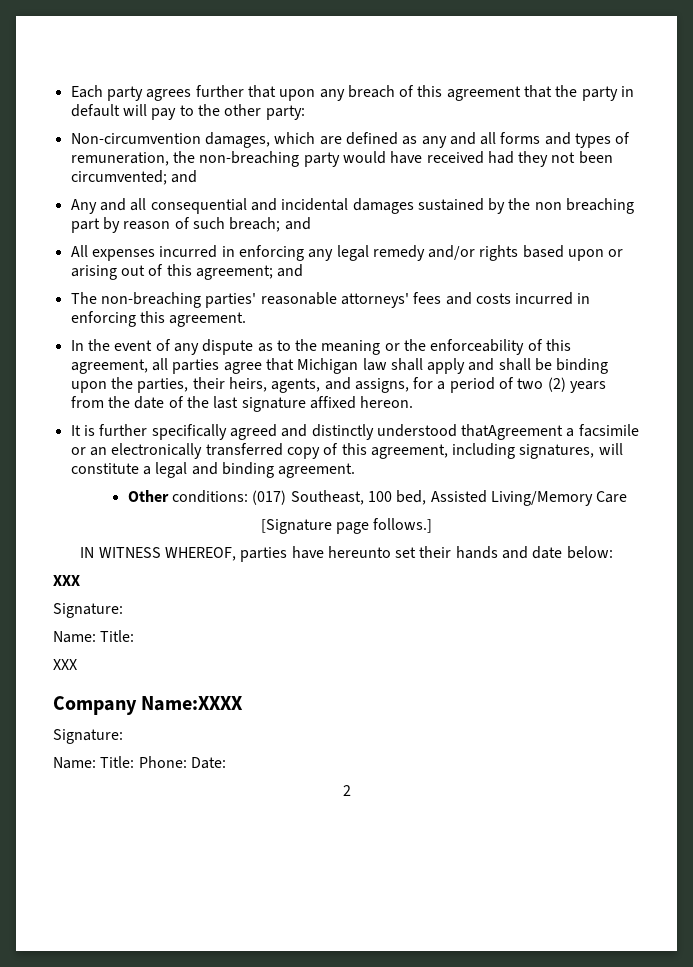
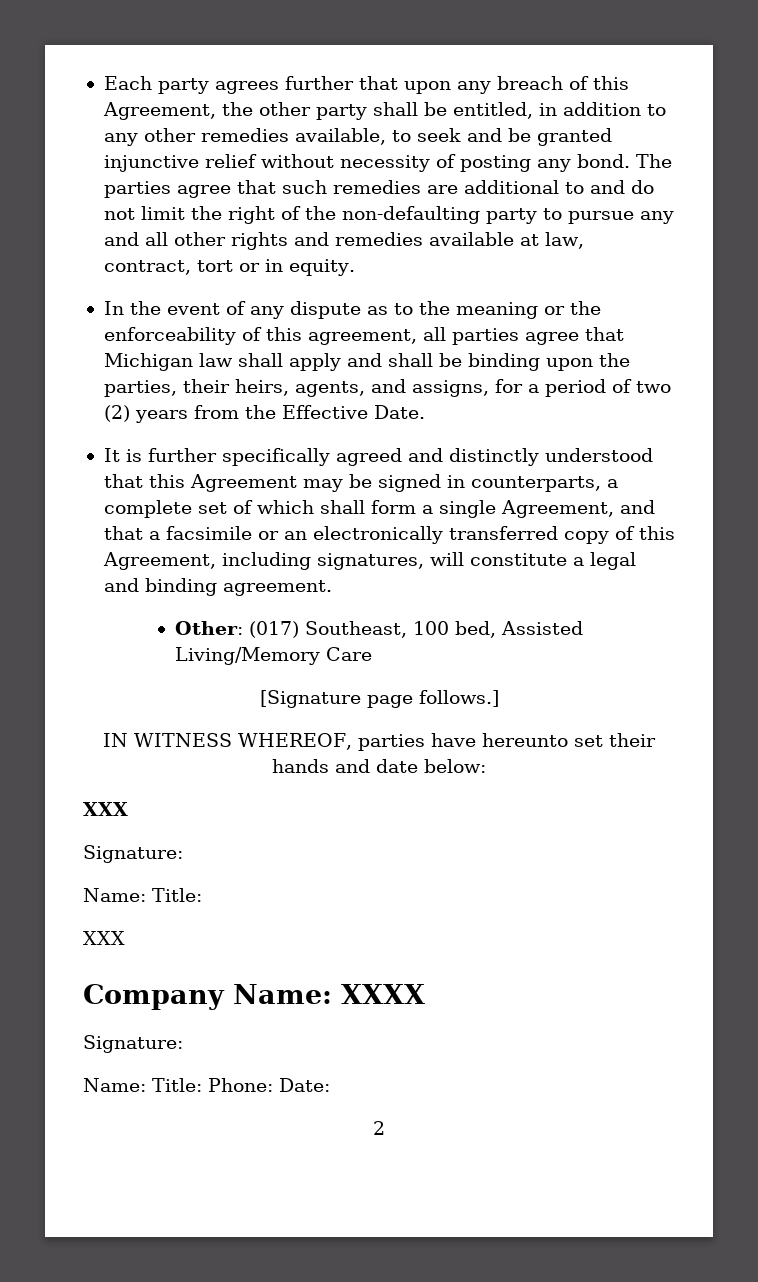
[446,85,635,101] [70,104,305,120] [70,132,631,148] [70,151,613,167] [70,170,197,185] [70,198,635,214] [70,217,311,233] [70,245,624,261] [70,264,304,280] [70,292,591,308] [70,311,247,327] agreement that the party in default will pay to the other party: // Non-circumvention damages, which are defined as any and all forms and types of remuneration, the non-breaching party would have received had they not been circumvented; and // Any and all consequential and incidental damages sustained by the non breaching part by reason of such breach; and // All expenses incurred in enforcing any legal remedy and/or rights based upon or arising out of this agreement; and // The non-breaching parties' reasonable attorneys' fees and costs incurred in enforcing this agreement. -> [102,102,666,120] [103,128,612,146] [103,154,672,172] [103,180,654,198] [103,206,674,224] [103,232,584,250] [103,259,355,276] Agreement, the other party shall be entitled, in addition to any other remedies available, to seek and be granted injunctive relief without necessity of posting any bond. The parties agree that such remedies are additional to and do not limit the right of the non-defaulting party to pursue any and all other rights and remedies available at law, contract, tort or in equity.
[134,396,414,412] date of the last signature affixed hereon. -> [281,405,425,419] Effective Date.
[461,424,564,440] thatAgreement -> [103,474,618,492] [103,500,655,518] [103,526,143,540] that this Agreement may be signed in counterparts, a complete set of which shall form a single Agreement, and that
[370,444,448,459] agreement, -> [102,552,216,570] Agreement,
[127,490,248,503] Other conditions: -> [174,621,243,635] Other:
[141,696,244,711] Name:XXXX -> [233,984,425,1004] Name: XXXX

